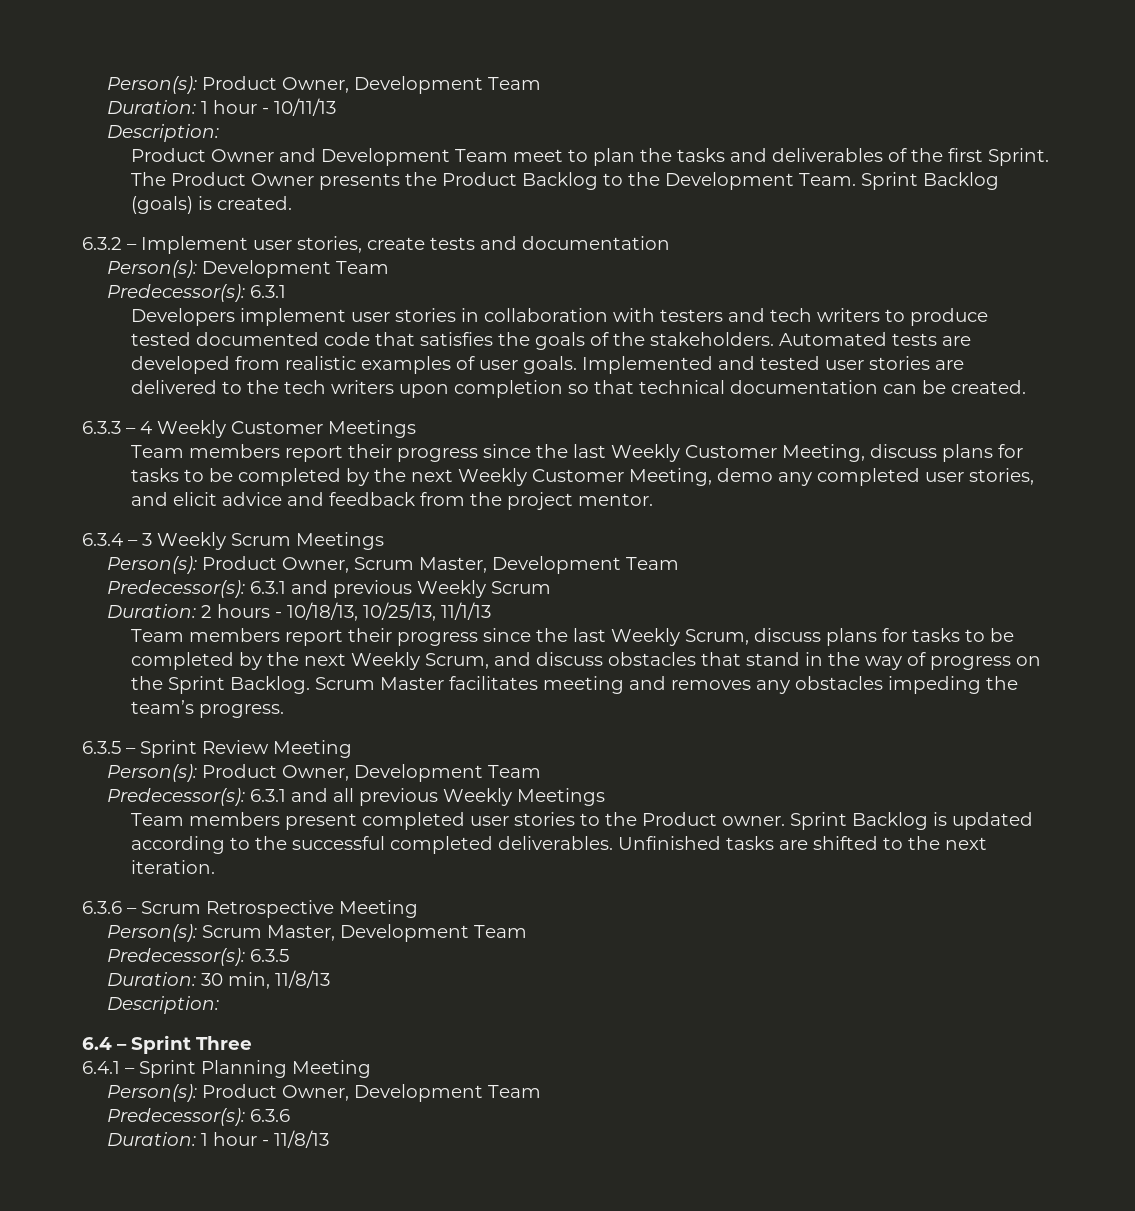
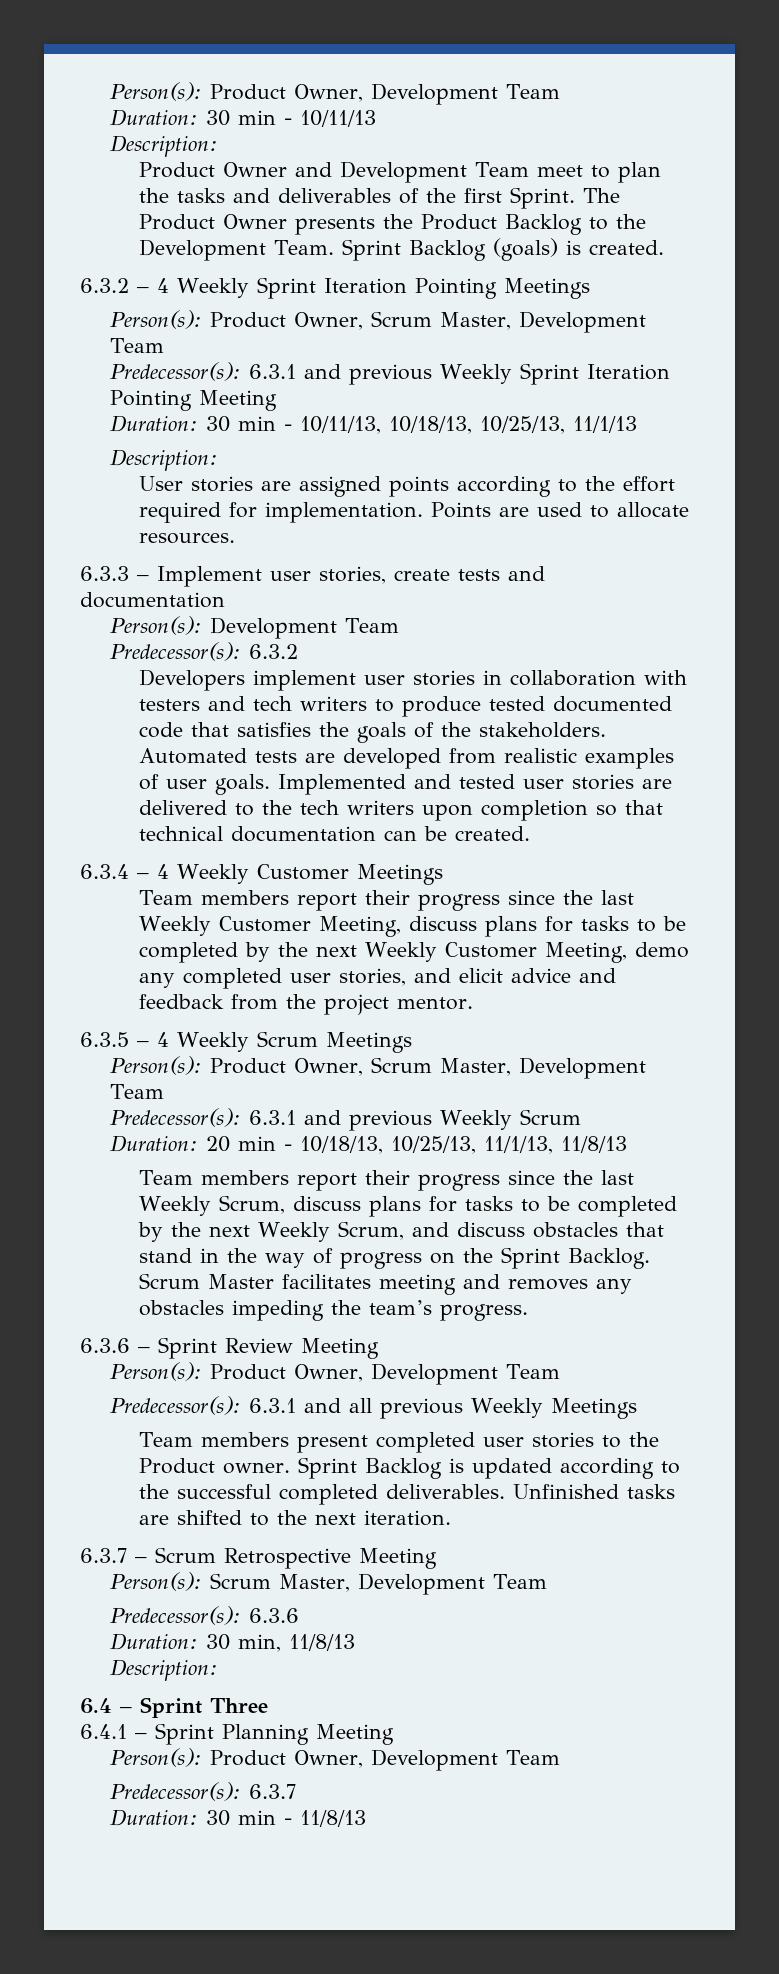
[200,100,257,114] 1 hour -> [205,110,276,126] 30 min
(137, 247) none -> [157,277,590,299] [109,310,646,333] [109,338,164,353] [109,362,670,385] [109,390,277,411] [109,415,637,434] [109,449,218,471] [139,476,676,497] [139,502,690,523] [139,532,236,544] [80,566,149,581] 4 Weekly Sprint Iteration Pointing Meetings // Person(s): Product Owner, Scrum Master, Development Team // Predecessor(s): 6.3.1 and previous Weekly Sprint Iteration Pointing Meeting // Duration: 30 min - 10/11/13, 10/18/13, 10/25/13, 11/1/13 // Description: // User stories are assigned points according to the effort required for implementation. Points are used to allocate resources. // 6.3.3 –
[249,285,286,298] 6.3.1 -> [248,644,298,659] 6.3.2
[82,421,121,434] 6.3.3 -> [80,864,129,879] 6.3.4
[82,533,152,546] 6.3.4 – 3 -> [80,1032,169,1047] 6.3.5 – 4
[200,604,270,618] 2 hours -> [205,1136,276,1152] 20 min
[440,602,491,620] 11/1/13 -> [483,1136,627,1154] 11/1/13, 11/8/13
[82,741,121,754] 6.3.5 -> [80,1338,130,1353] 6.3.6
[82,901,122,914] 6.3.6 -> [80,1548,127,1563] 6.3.7
[249,949,289,962] 6.3.5 -> [248,1608,299,1623] 6.3.6
[249,1109,290,1122] [106,1132,257,1146] 6.3.6 // Duration: 1 hour -> [248,1784,296,1799] [109,1809,276,1826] 6.3.7 // Duration: 30 min

